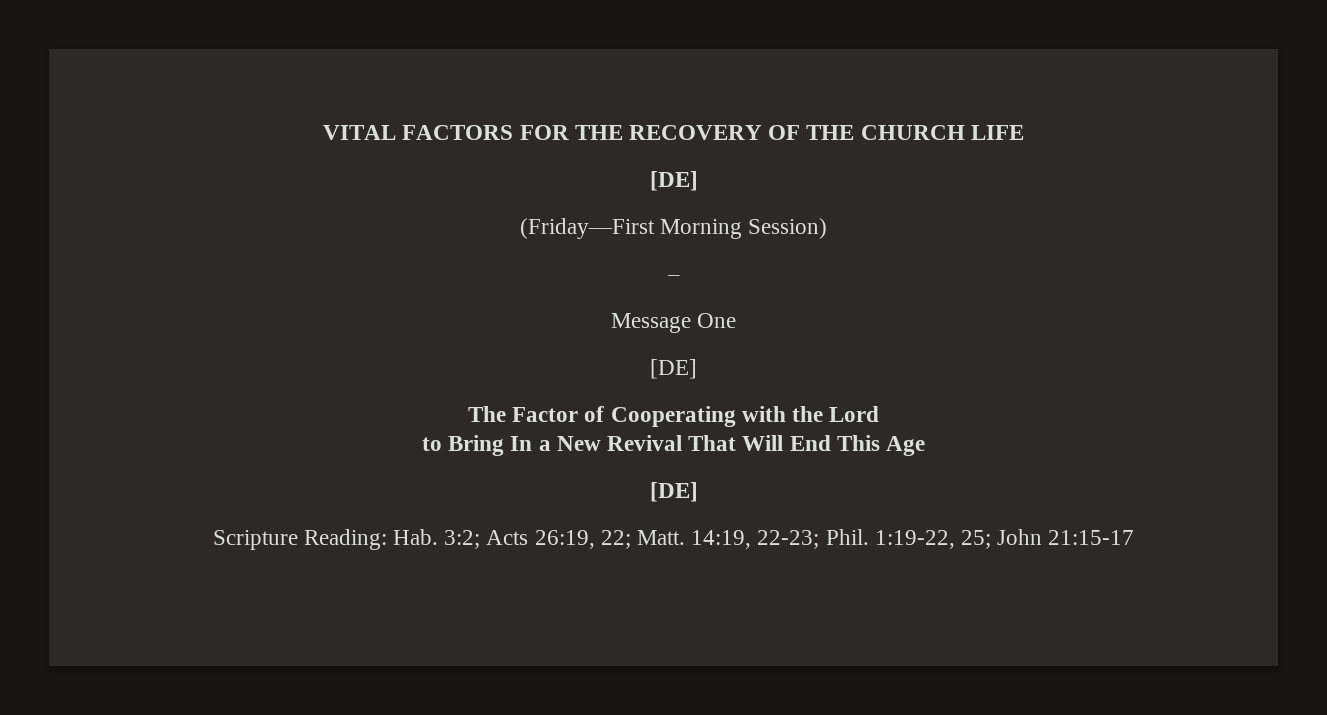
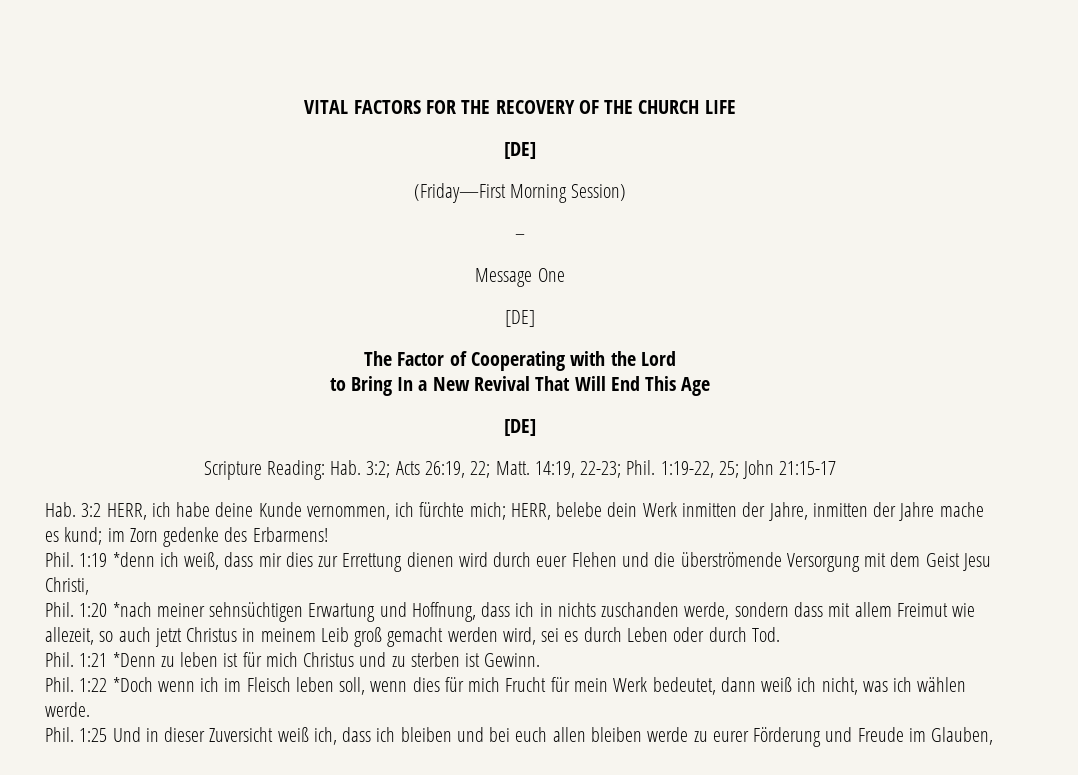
(1135, 537) none -> [45,502,984,521] [45,527,328,547] [45,552,991,572] [45,577,89,595] [45,602,976,622] [45,627,780,647] [45,652,541,667] [45,677,967,695] [45,702,90,717] [45,727,994,747] // Hab. 3:2 HERR, ich habe deine Kunde vernommen, ich fürchte mich; HERR, belebe dein Werk inmitten der Jahre, inmitten der Jahre mache es kund; im Zorn gedenke des Erbarmens! // Phil. 1:19 *denn ich weiß, dass mir dies zur Errettung dienen wird durch euer Flehen und die überströmende Versorgung mit dem Geist Jesu Christi, // Phil. 1:20 *nach meiner sehnsüchtigen Erwartung und Hoffnung, dass ich in nichts zuschanden werde, sondern dass mit allem Freimut wie allezeit, so auch jetzt Christus in meinem Leib groß gemacht werden wird, sei es durch Leben oder durch Tod. // Phil. 1:21 *Denn zu leben ist für mich Christus und zu sterben ist Gewinn. // Phil. 1:22 *Doch wenn ich im Fleisch leben soll, wenn dies für mich Frucht für mein Werk bedeutet, dann weiß ich nicht, was ich wählen werde. // Phil. 1:25 Und in dieser Zuversicht weiß ich, dass ich bleiben und bei euch allen bleiben werde zu eurer Förderung und Freude im Glauben,

